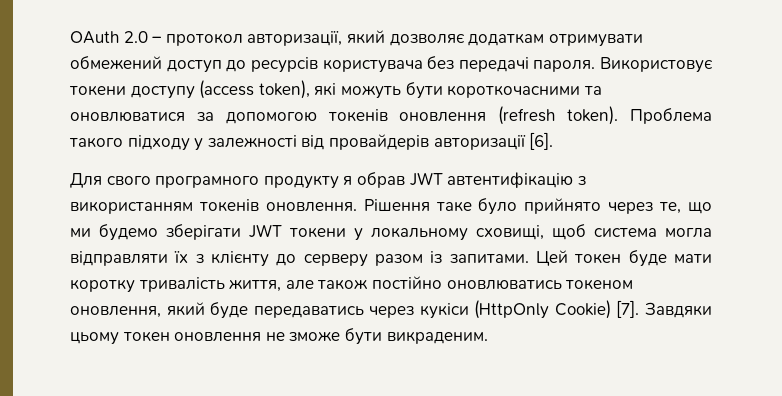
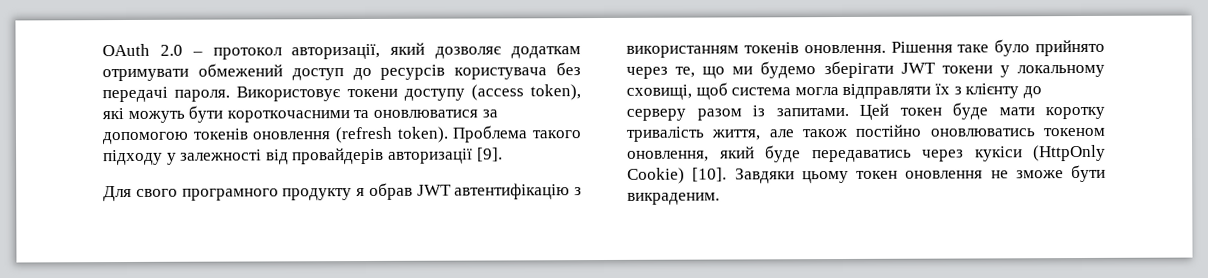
[529,132,554,150] [6]. -> [476,147,503,162] [9].
[616,300,640,318] [7]. -> [692,167,728,182] [10].

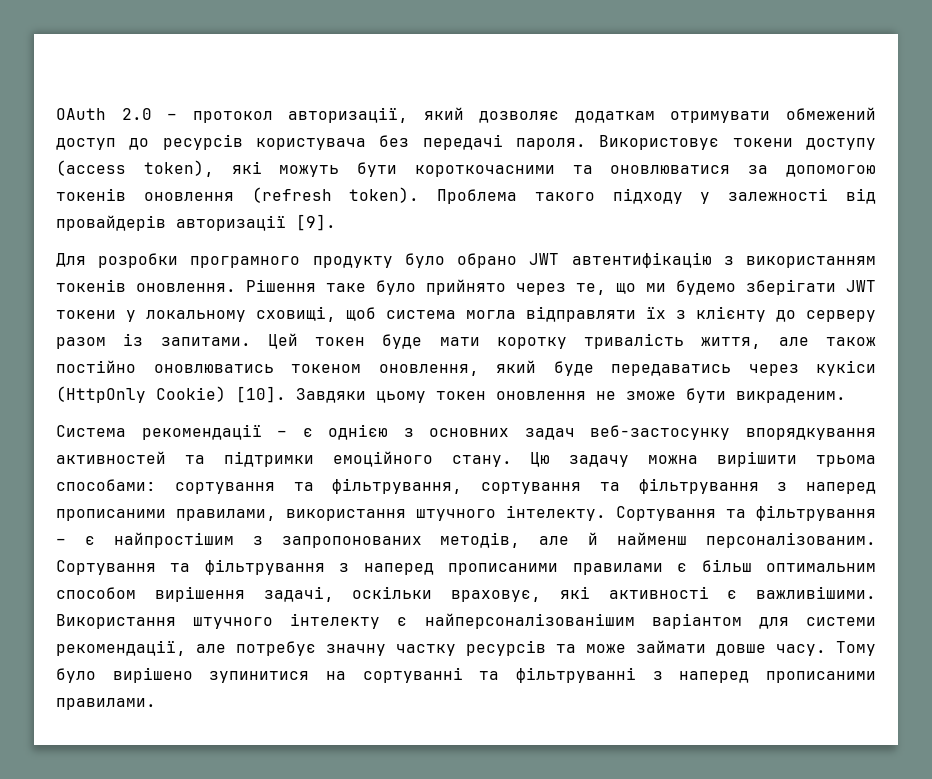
[135,188,178,197] свого -> [98,253,179,268] розробки
[356,182,413,200] я обрав -> [404,253,518,268] було обрано
(720, 198) none -> [56,424,876,440] [56,451,877,467] [56,478,876,494] [56,505,876,521] [56,532,877,548] [56,559,877,575] [56,586,876,602] [56,613,876,629] [56,640,876,656] [56,667,876,683] [56,698,156,710] // Система рекомендації – є однією з основних задач веб-застосунку впорядкування активностей та підтримки емоційного стану. Цю задачу можна вирішити трьома способами: сортування та фільтрування, сортування та фільтрування з наперед прописаними правилами, використання штучного інтелекту. Сортування та фільтрування – є найпростішим з запропонованих методів, але й найменш персоналізованим. Сортування та фільтрування з наперед прописаними правилами є більш оптимальним способом вирішення задачі, оскільки враховує, які активності є важливішими. Використання штучного інтелекту є найперсоналізованішим варіантом для системи рекомендації, але потребує значну частку ресурсів та може займати довше часу. Тому було вирішено зупинитися на сортуванні та фільтруванні з наперед прописаними правилами.

